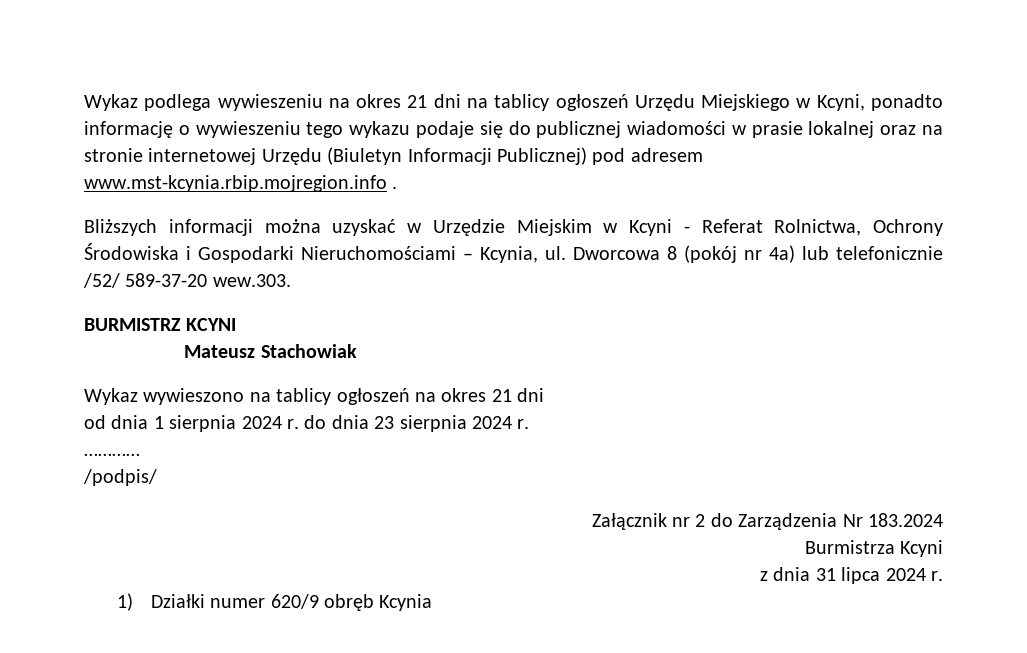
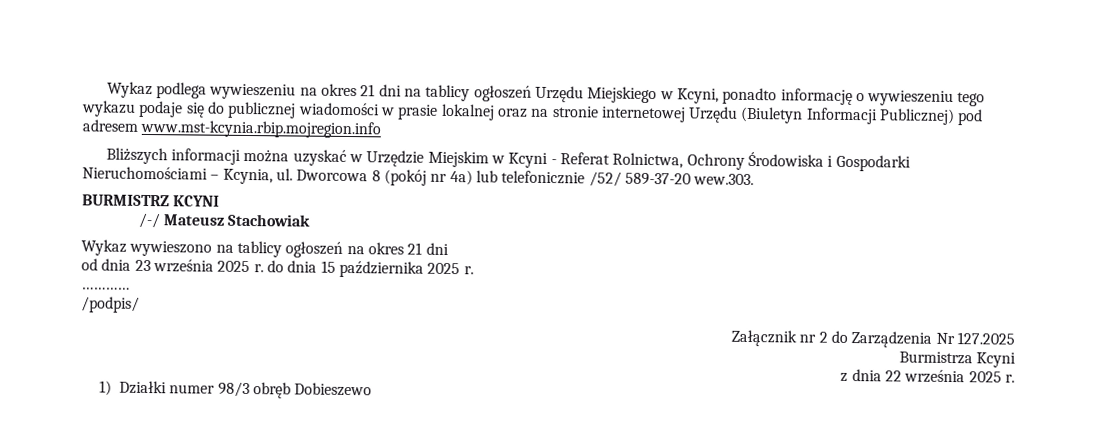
[392,186,398,189] . -> (382, 129) none
(237, 324) none -> [137,212,161,229] /-/
[153,415,512,432] 1 sierpnia 2024 r. do dnia 23 sierpnia 2024 -> [134,259,461,278] 23 września 2025 r. do dnia 15 października 2025
[867,513,943,527] 183.2024 -> [957,332,1016,345] 127.2025
[815,567,926,584] 31 lipca 2024 -> [885,369,1002,384] 22 września 2025
[270,594,433,611] 620/9 obręb Kcynia -> [217,381,373,399] 98/3 obręb Dobieszewo

